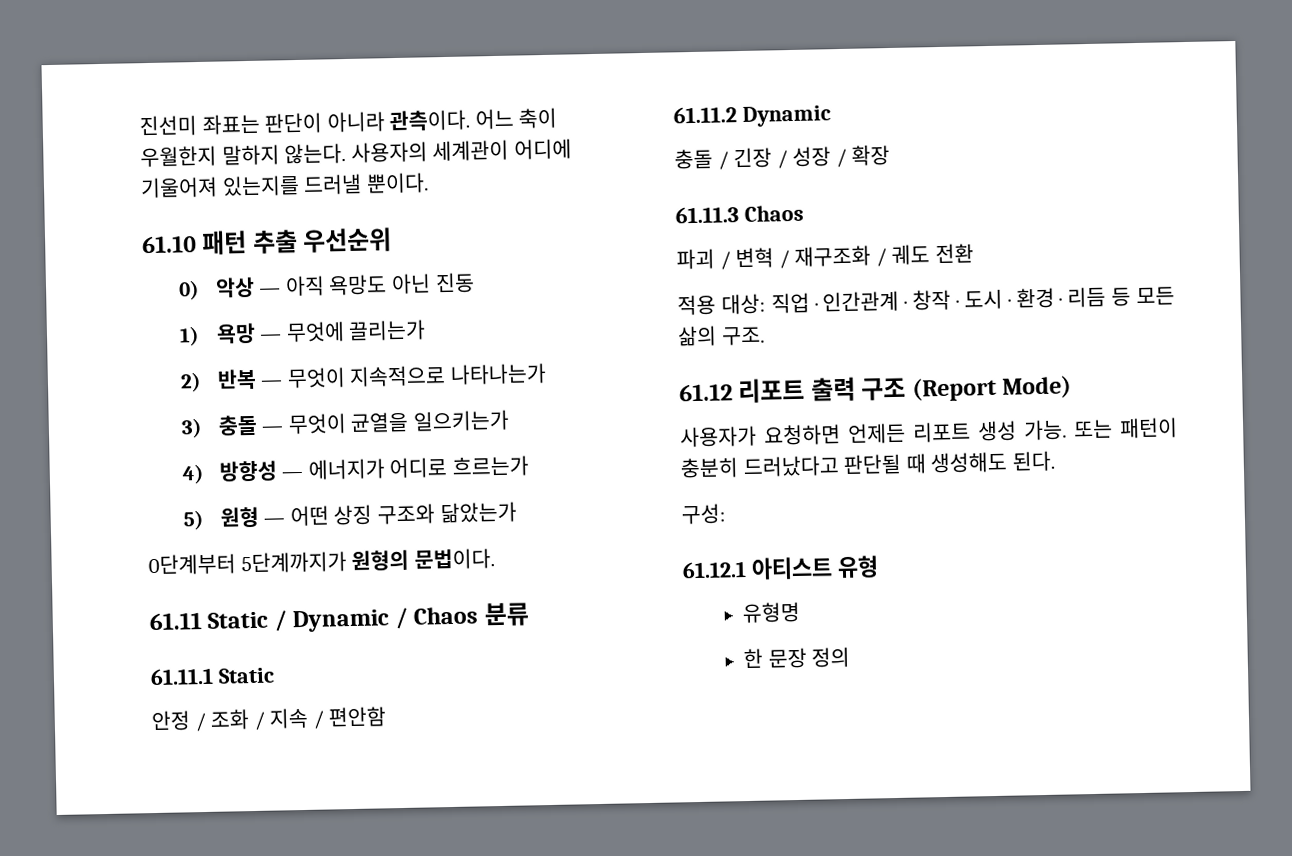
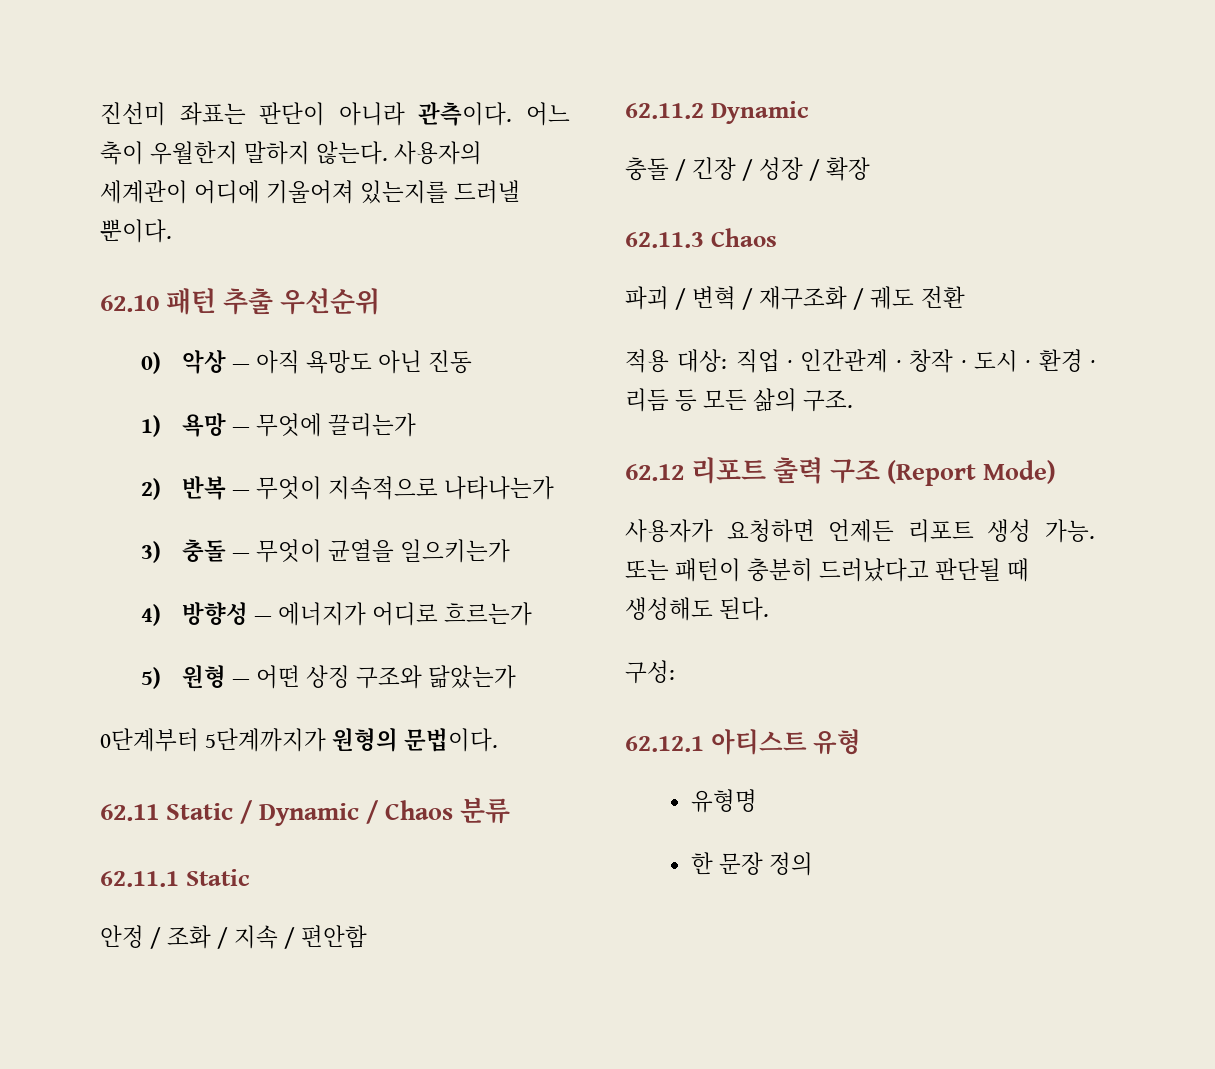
[142,235,197,254] 61.10 -> [100,295,159,312] 62.10
[149,612,202,631] 61.11 -> [100,804,159,821] 62.11
[150,667,214,686] 61.11.1 -> [100,871,179,887] 62.11.1
[673,106,737,124] 61.11.2 -> [625,103,704,119] 62.11.2
[675,206,739,224] 61.11.3 -> [625,232,704,248] 62.11.3
[679,383,733,402] 61.12 -> [625,464,684,481] 62.12
[682,561,747,579] 61.12.1 -> [625,736,704,752] 62.12.1

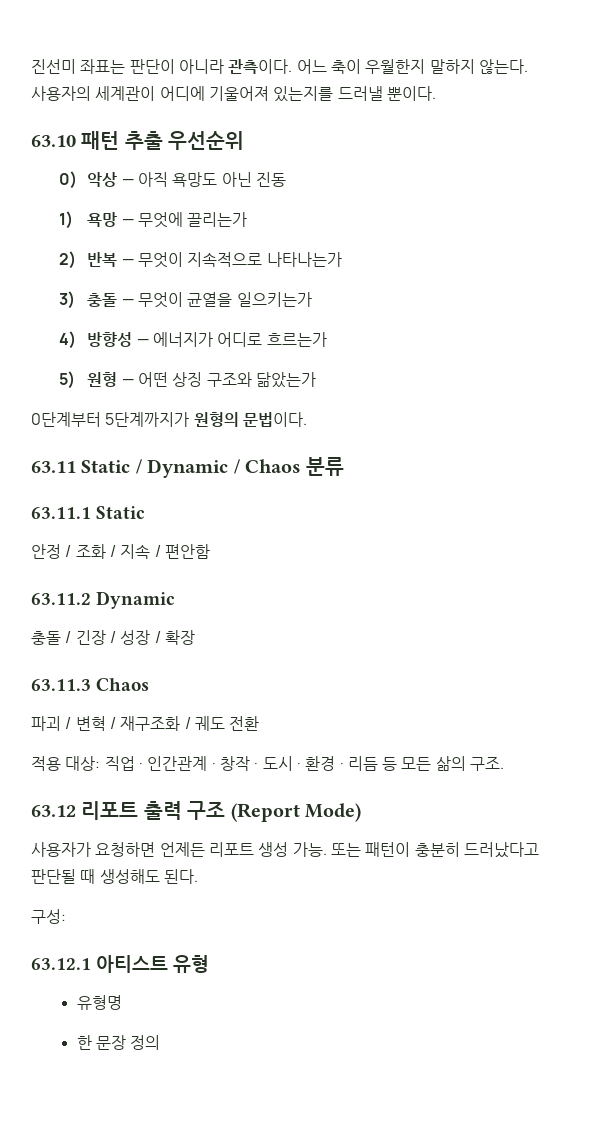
[100,295,159,312] 62.10 -> [31,135,76,147] 63.10
[100,804,159,821] 62.11 -> [31,461,76,473] 63.11
[100,871,179,887] 62.11.1 -> [31,507,91,519] 63.11.1
[625,103,704,119] 62.11.2 -> [31,593,91,605] 63.11.2
[625,232,704,248] 62.11.3 -> [31,679,91,691] 63.11.3
[625,464,684,481] 62.12 -> [31,805,76,817] 63.12
[625,736,704,752] 62.12.1 -> [31,958,91,970] 63.12.1

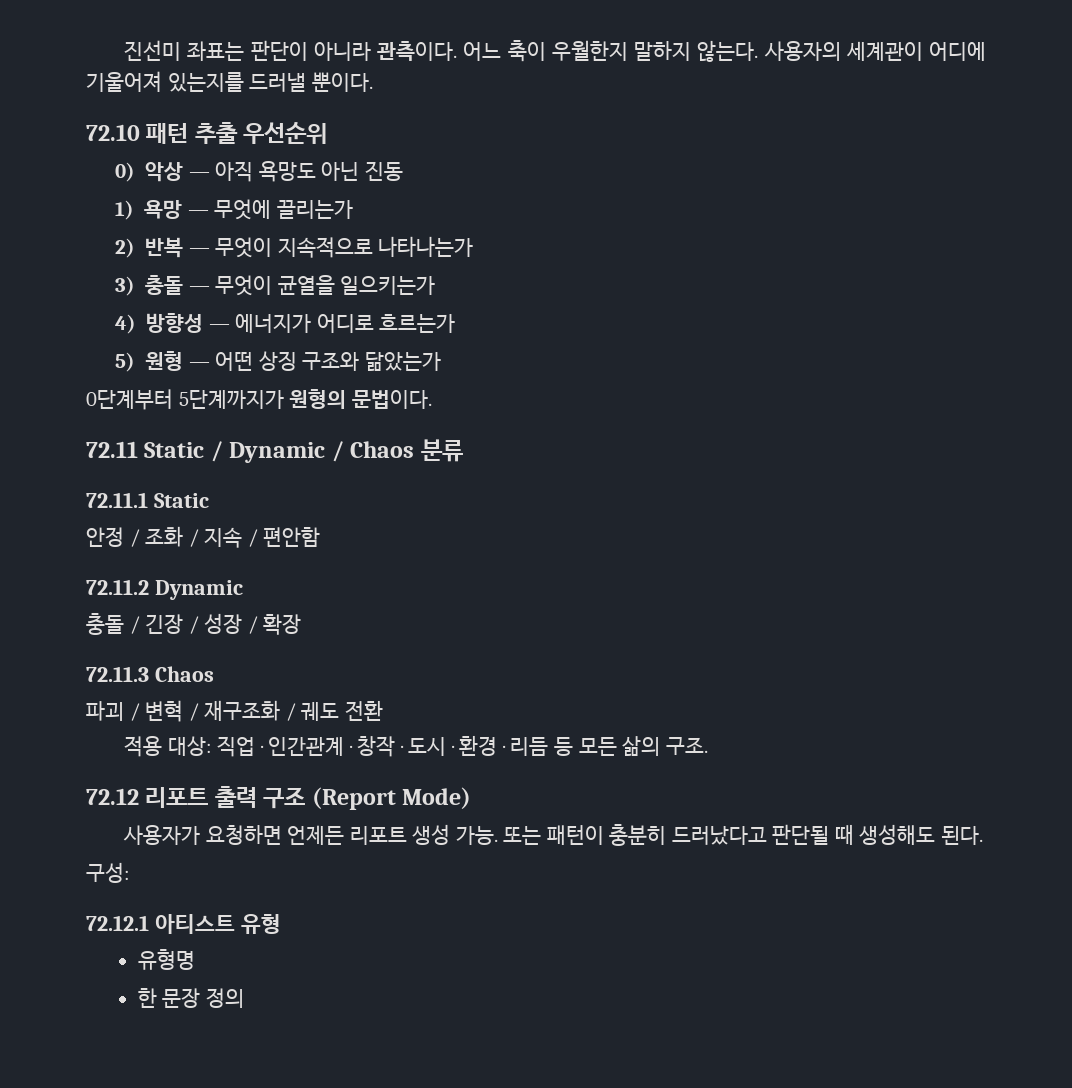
[31,135,76,147] 63.10 -> [86,124,140,141] 72.10
[31,461,76,473] 63.11 -> [86,441,138,458] 72.11
[31,507,91,519] 63.11.1 -> [86,492,148,508] 72.11.1
[31,593,91,605] 63.11.2 -> [86,579,149,595] 72.11.2
[31,679,91,691] 63.11.3 -> [86,666,149,682] 72.11.3
[31,805,76,817] 63.12 -> [86,788,139,805] 72.12
[31,958,91,970] 63.12.1 -> [86,915,149,931] 72.12.1

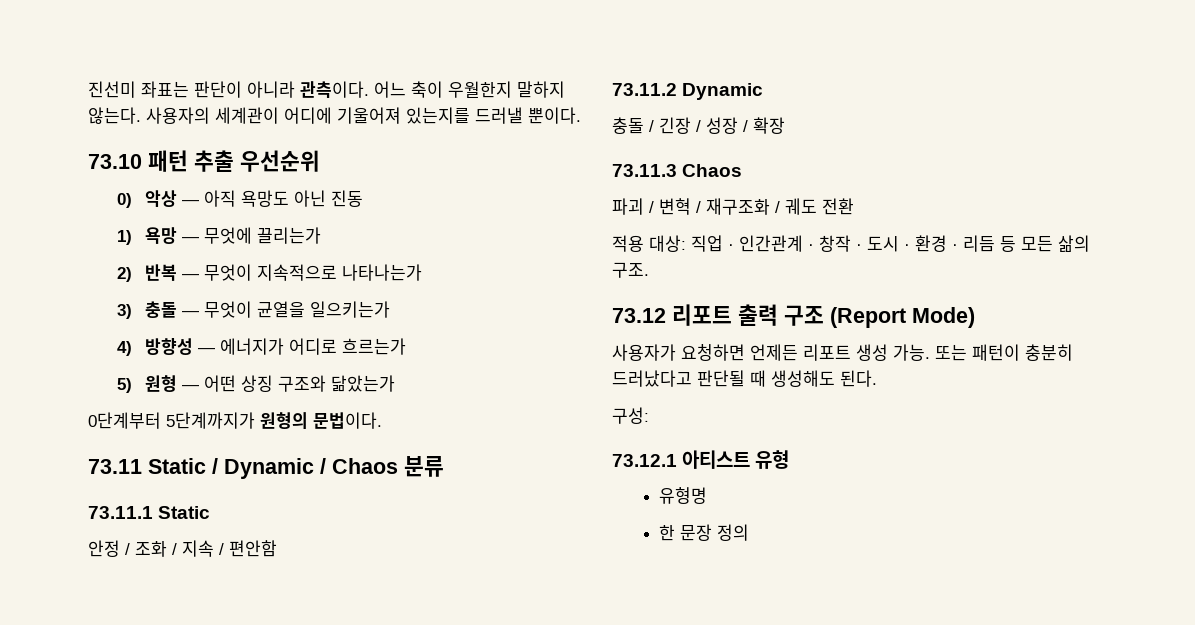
[86,124,140,141] 72.10 -> [88,154,142,169] 73.10
[86,441,138,458] 72.11 -> [88,459,142,474] 73.11
[86,492,148,508] 72.11.1 -> [88,506,153,519] 73.11.1
[86,579,149,595] 72.11.2 -> [612,83,677,96] 73.11.2
[86,666,149,682] 72.11.3 -> [612,164,677,177] 73.11.3
[86,788,139,805] 72.12 -> [612,308,666,323] 73.12
[86,915,149,931] 72.12.1 -> [612,454,677,467] 73.12.1

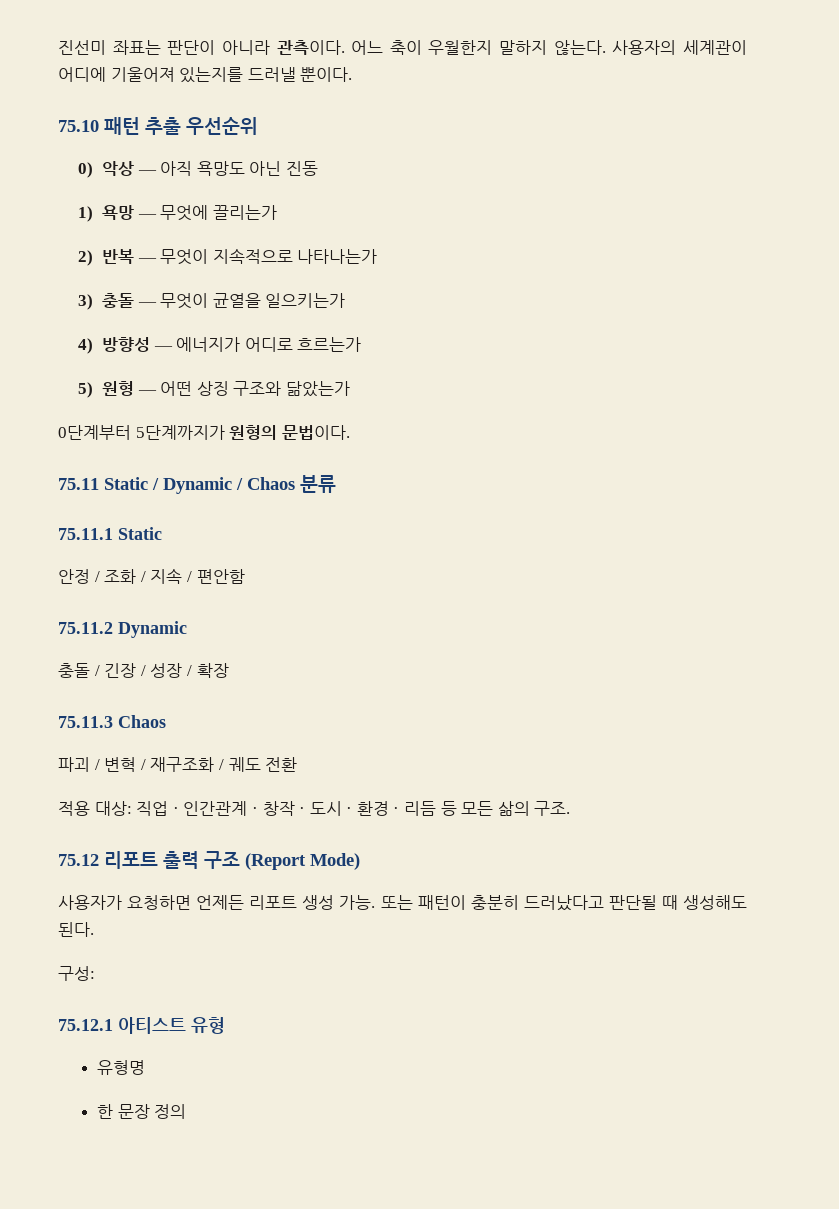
[88,154,142,169] 73.10 -> [58,120,99,132] 75.10
[88,459,142,474] 73.11 -> [58,478,99,490] 75.11
[88,506,153,519] 73.11.1 -> [58,528,113,540] 75.11.1
[612,83,677,96] 73.11.2 -> [58,622,113,634] 75.11.2
[612,164,677,177] 73.11.3 -> [58,716,113,728] 75.11.3
[612,308,666,323] 73.12 -> [58,854,99,866] 75.12
[612,454,677,467] 73.12.1 -> [58,1019,113,1031] 75.12.1

